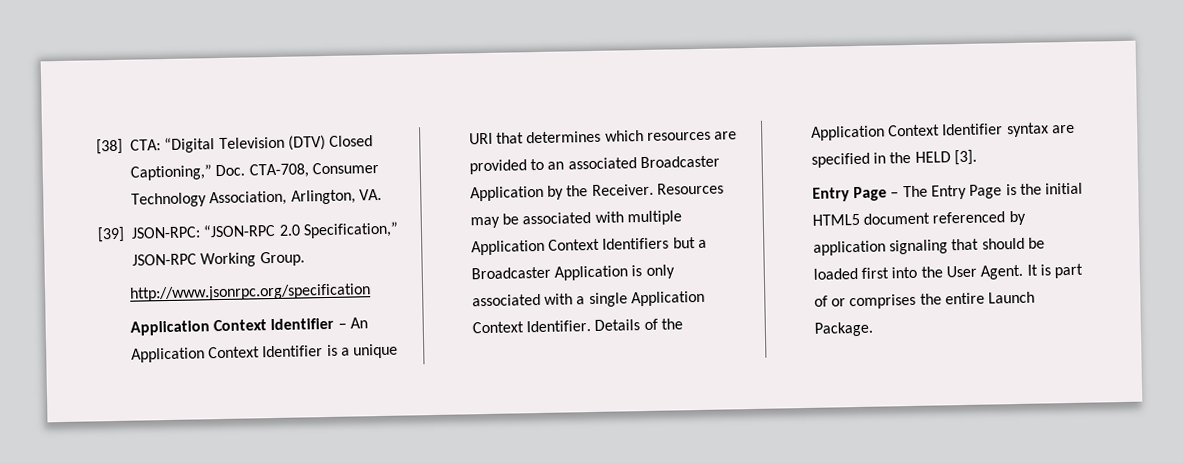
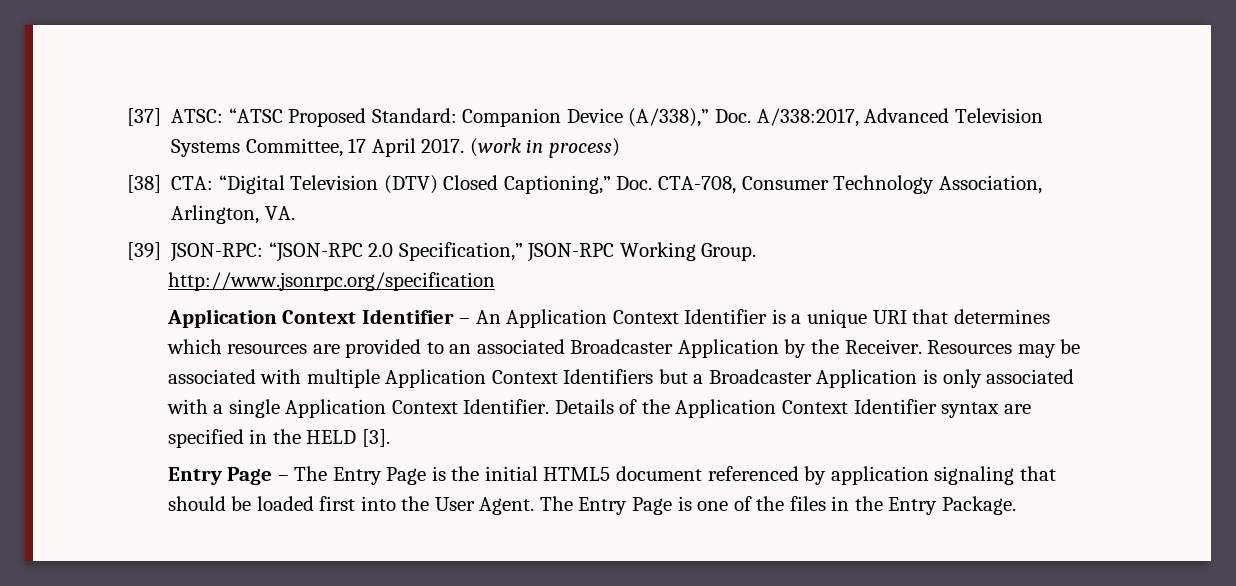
(96, 146) none -> [127,108,1043,127] [171,138,620,158] [37] ATSC: “ATSC Proposed Standard: Companion Device (A/338),” Doc. A/338:2017, Advanced Television Systems Committee, 17 April 2017. (work in process) //
[1026,263,1084,279] [813,291,1036,310] It is part of or comprises the entire Launch -> [539,496,938,515] The Entry Page is one of the files in the Entry

